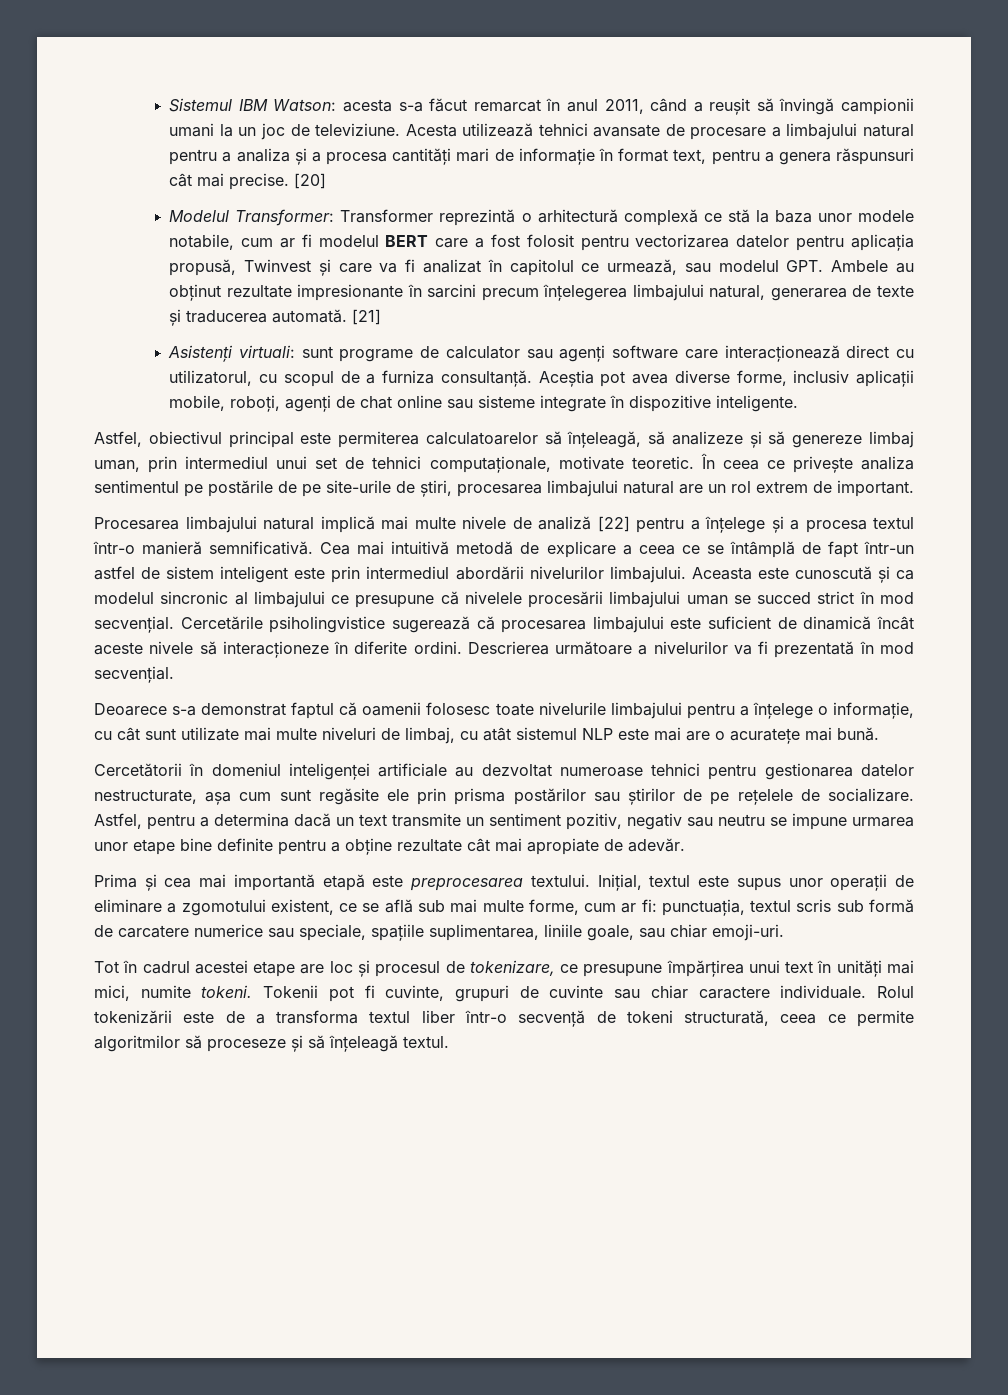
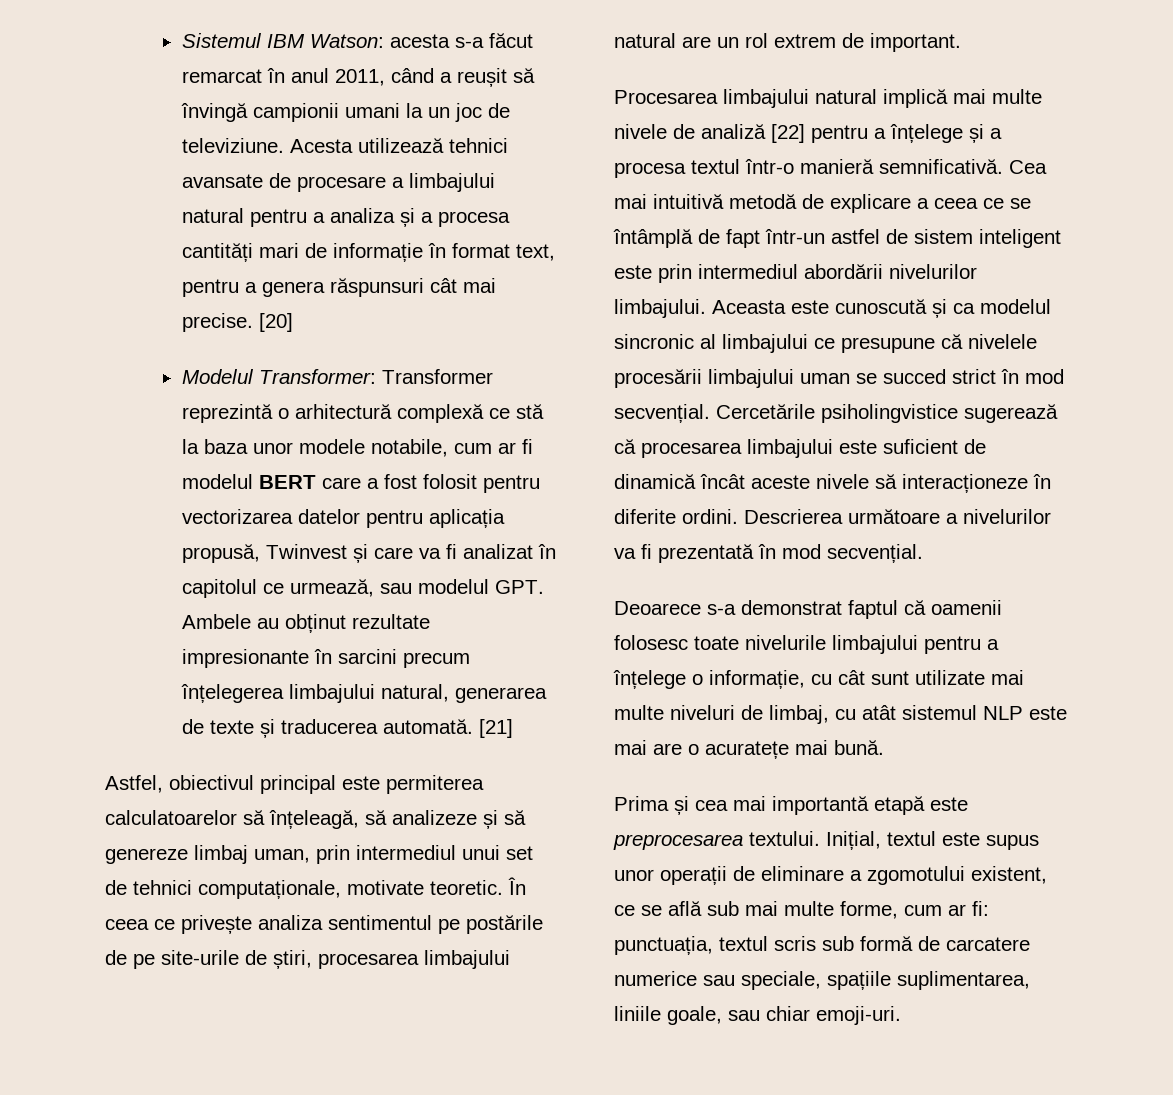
[168,345,914,362] [169,370,915,387] [169,395,799,412] // Asistenți virtuali: sunt programe de calculator sau agenți software care interacționează direct cu utilizatorul, cu scopul de a furniza consultanță. Aceștia pot avea diverse forme, inclusiv aplicații mobile, roboți, agenți de chat online sau sisteme integrate în dispozitive inteligente. -> (513, 728) none
[94,763,914,780] [94,788,915,805] [94,813,914,830] [94,838,685,855] // Cercetătorii în domeniul inteligenței artificiale au dezvoltat numeroase tehnici pentru gestionarea datelor nestructurate, așa cum sunt regăsite ele prin prisma postărilor sau știrilor de pe rețelele de socializare. Astfel, pentru a determina dacă un text transmite un sentiment pozitiv, negativ sau neutru se impune urmarea unor etape bine definite pentru a obține rezultate cât mai apropiate de adevăr. -> (884, 747) none
[94,960,915,977] [94,985,914,1002] [94,1010,915,1027] [94,1035,449,1052] // Tot în cadrul acestei etape are loc și procesul de tokenizare, ce presupune împărțirea unui text în unități mai mici, numite tokeni. Tokenii pot fi cuvinte, grupuri de cuvinte sau chiar caractere individuale. Rolul tokenizării este de a transforma textul liber într-o secvență de tokeni structurată, ceea ce permite algoritmilor să proceseze și să înțeleagă textul. -> (901, 1015) none

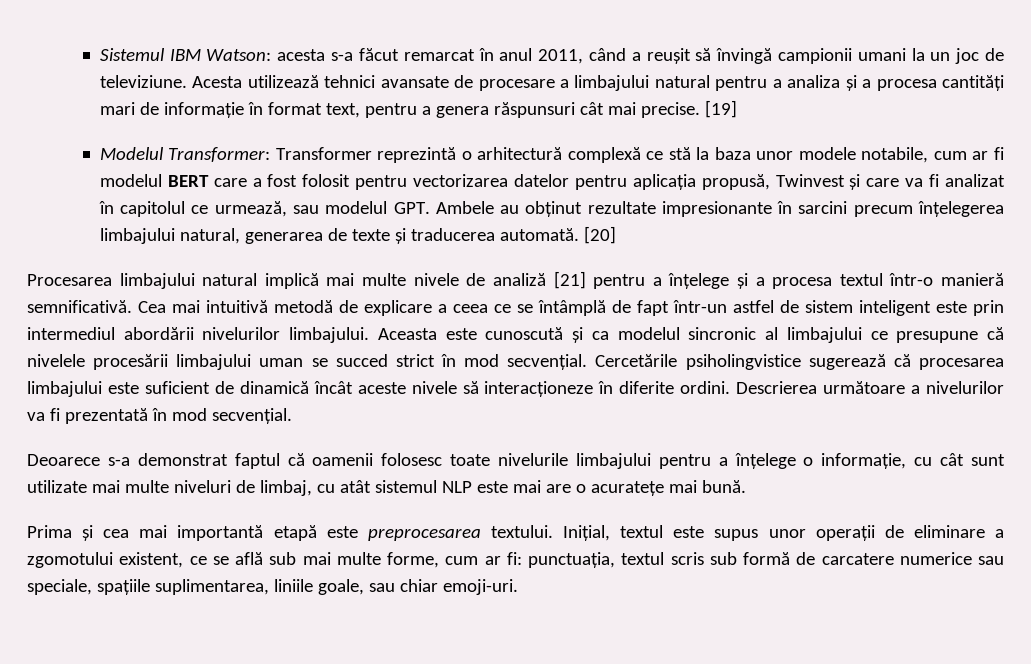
[258,313,293,332] [20] -> [704,100,737,118] [19]
[478,719,513,738] [105,775,484,794] [105,810,526,829] [105,845,533,864] [105,877,526,899] [105,915,543,934] [105,950,510,969] [614,33,961,52] [21] // Astfel, obiectivul principal este permiterea calculatoarelor să înțeleagă, să analizeze și să genereze limbaj uman, prin intermediul unui set de tehnici computaționale, motivate teoretic. În ceea ce privește analiza sentimentul pe postările de pe site-urile de știri, procesarea limbajului natural are un rol extrem de important. -> [583,226,616,244] [20]
[771,124,805,143] [22] -> [553,271,586,289] [21]

